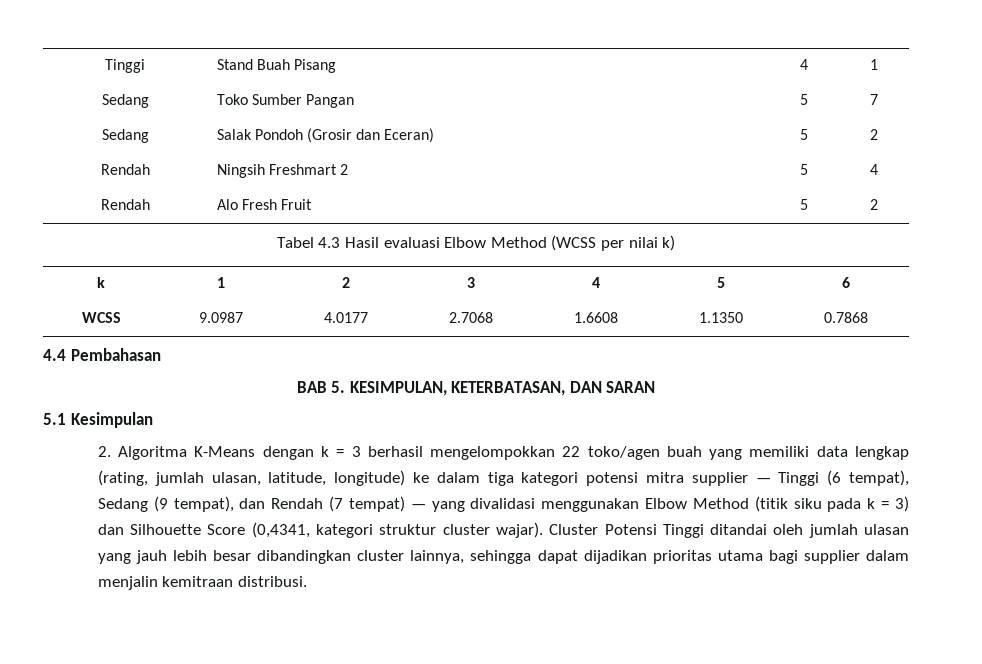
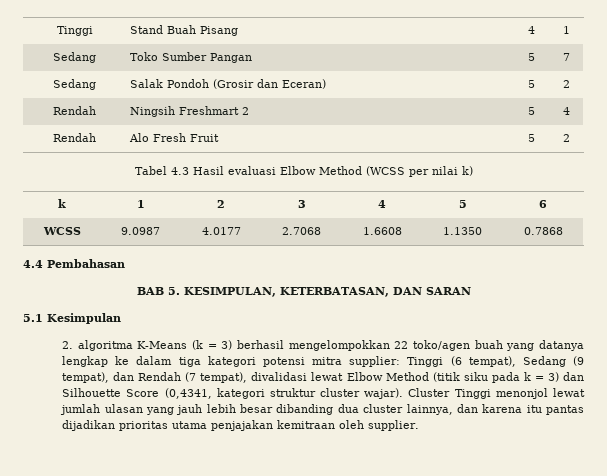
[118,446,361,460] Algoritma K-Means dengan k = 3 -> [77,340,233,351] algoritma K-Means (k = 3)
[749,446,909,460] [97,470,406,486] memiliki data lengkap (rating, jumlah ulasan, latitude, longitude) -> [538,340,584,351] [62,356,109,367] datanya lengkap
[691,472,771,486] supplier — -> [349,356,401,367] supplier:
[348,496,640,512] tempat) — yang divalidasi menggunakan -> [200,372,344,383] tempat), divalidasi lewat
[604,524,804,538] Potensi Tinggi ditandai oleh -> [454,388,585,399] Tinggi menonjol lewat
[257,550,909,564] [97,576,308,590] dibandingkan cluster lainnya, sehingga dapat dijadikan prioritas utama bagi supplier dalam menjalin kemitraan distribusi. -> [276,404,584,415] [62,420,420,431] dibanding dua cluster lainnya, dan karena itu pantas dijadikan prioritas utama penjajakan kemitraan oleh supplier.

